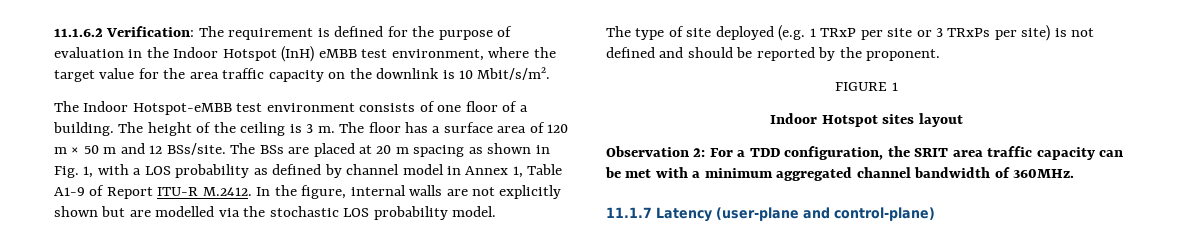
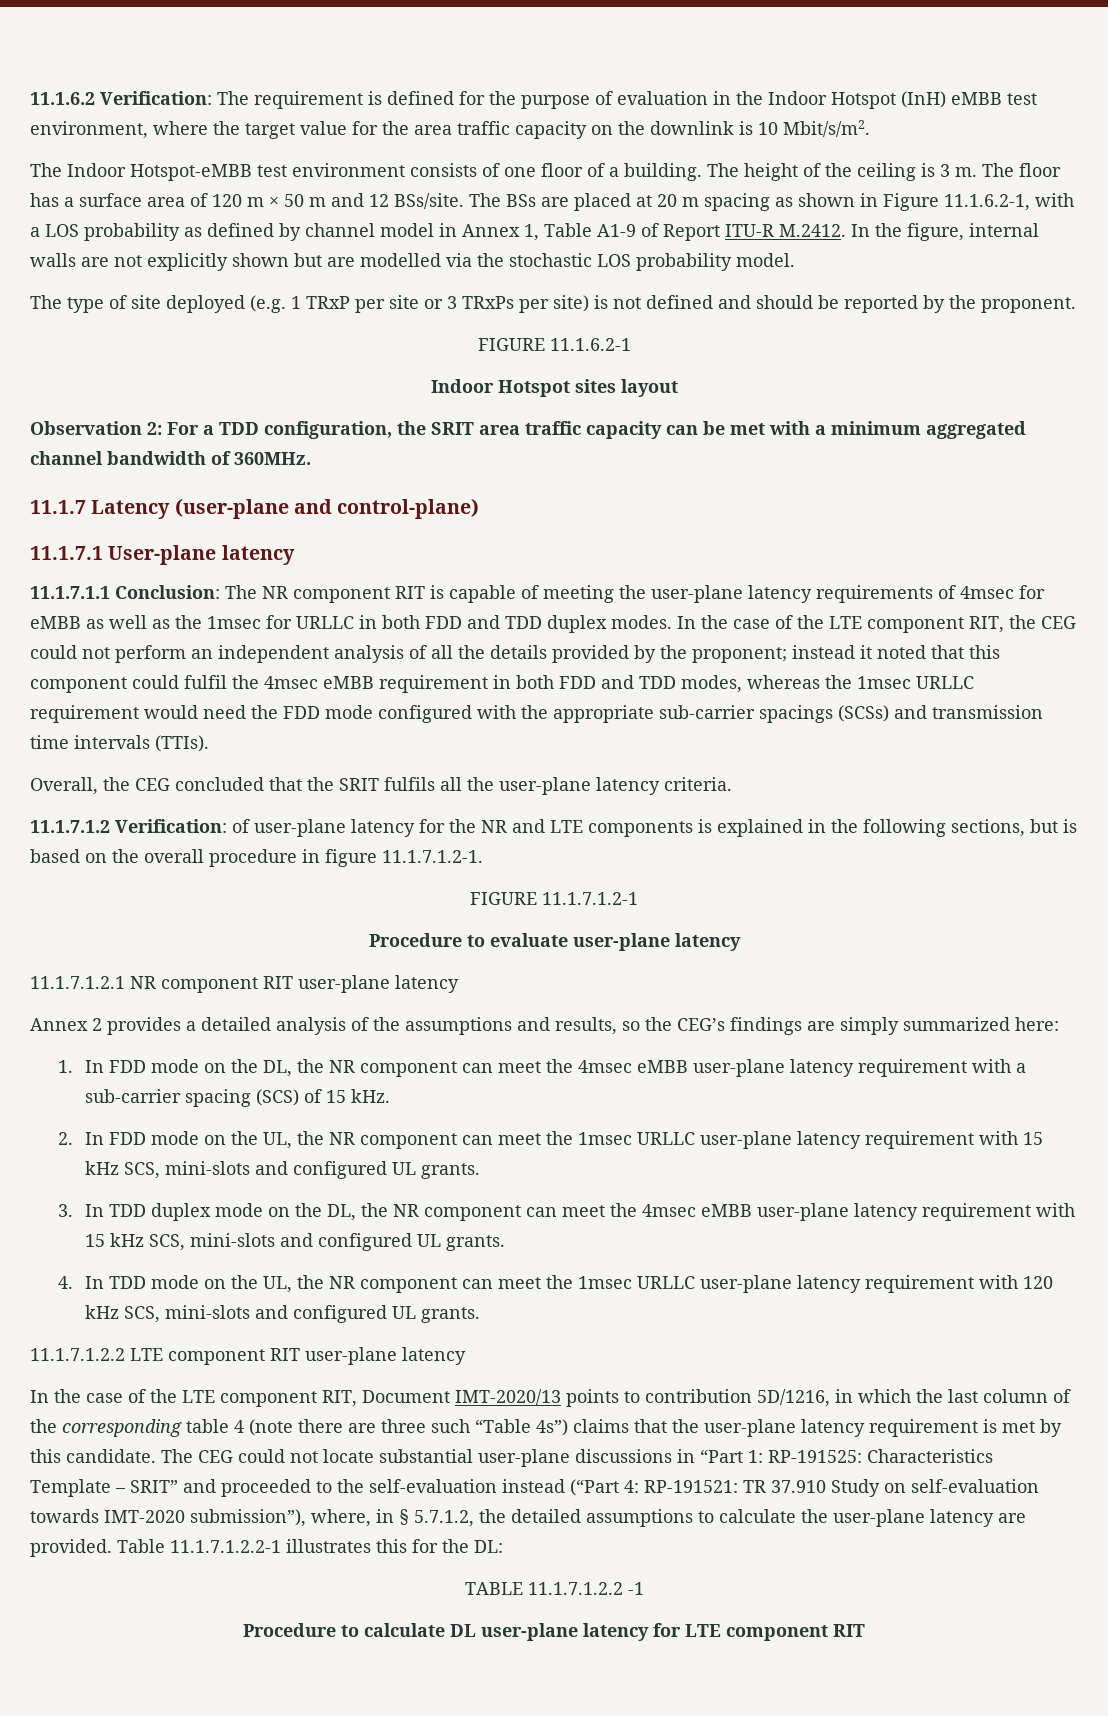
[54,166,94,178] Fig. 1, -> [883,193,1030,211] Figure 11.1.6.2-1,
[891,82,898,91] 1 -> [549,338,631,351] 11.1.6.2-1
(935, 214) none -> [30,545,295,565] [30,585,1045,603] [30,615,1076,633] [30,645,1000,663] [30,675,974,693] [30,705,1043,723] [30,735,209,752] [30,777,732,795] [30,819,1077,837] [30,849,483,867] [470,892,638,905] [368,933,741,951] [30,975,459,993] [30,1017,1059,1035] [57,1059,1027,1077] [85,1089,391,1107] [57,1131,1044,1149] [85,1161,481,1179] [57,1203,1076,1221] [85,1233,506,1251] [57,1275,1054,1293] [85,1305,481,1323] [30,1347,466,1365] [30,1389,1071,1407] [30,1419,1062,1437] [30,1449,993,1467] [30,1479,1039,1497] [30,1509,1026,1527] [30,1539,503,1557] [464,1582,644,1595] [243,1623,865,1641] // 11.1.7.1 User-plane latency // 11.1.7.1.1 Conclusion: The NR component RIT is capable of meeting the user-plane latency requirements of 4msec for eMBB as well as the 1msec for URLLC in both FDD and TDD duplex modes. In the case of the LTE component RIT, the CEG could not perform an independent analysis of all the details provided by the proponent; instead it noted that this component could fulfil the 4msec eMBB requirement in both FDD and TDD modes, whereas the 1msec URLLC requirement would need the FDD mode configured with the appropriate sub-carrier spacings (SCSs) and transmission time intervals (TTIs). // Overall, the CEG concluded that the SRIT fulfils all the user-plane latency criteria. // 11.1.7.1.2 Verification: of user-plane latency for the NR and LTE components is explained in the following sections, but is based on the overall procedure in figure 11.1.7.1.2-1. // FIGURE 11.1.7.1.2-1 // Procedure to evaluate user-plane latency // 11.1.7.1.2.1 NR component RIT user-plane latency // Annex 2 provides a detailed analysis of the assumptions and results, so the CEG’s findings are simply summarized here: // 1. In FDD mode on the DL, the NR component can meet the 4msec eMBB user-plane latency requirement with a sub-carrier spacing (SCS) of 15 kHz. // 2. In FDD mode on the UL, the NR component can meet the 1msec URLLC user-plane latency requirement with 15 kHz SCS, mini-slots and configured UL grants. // 3. In TDD duplex mode on the DL, the NR component can meet the 4msec eMBB user-plane latency requirement with 15 kHz SCS, mini-slots and configured UL grants. // 4. In TDD mode on the UL, the NR component can meet the 1msec URLLC user-plane latency requirement with 120 kHz SCS, mini-slots and configured UL grants. // 11.1.7.1.2.2 LTE component RIT user-plane latency // In the case of the LTE component RIT, Document IMT-2020/13 points to contribution 5D/1216, in which the last column of the corresponding table 4 (note there are three such “Table 4s”) claims that the user-plane latency requirement is met by this candidate. The CEG could not locate substantial user-plane discussions in “Part 1: RP-191525: Characteristics Template – SRIT” and proceeded to the self-evaluation instead (“Part 4: RP-191521: TR 37.910 Study on self-evaluation towards IMT-2020 submission”), where, in § 5.7.1.2, the detailed assumptions to calculate the user-plane latency are provided. Table 11.1.7.1.2.2-1 illustrates this for the DL: // TABLE 11.1.7.1.2.2 -1 // Procedure to calculate DL user-plane latency for LTE component RIT

